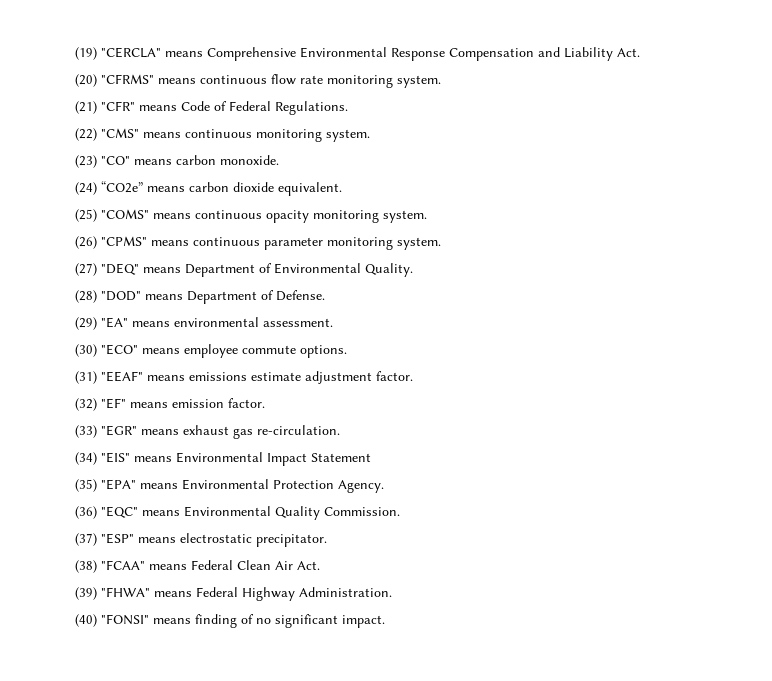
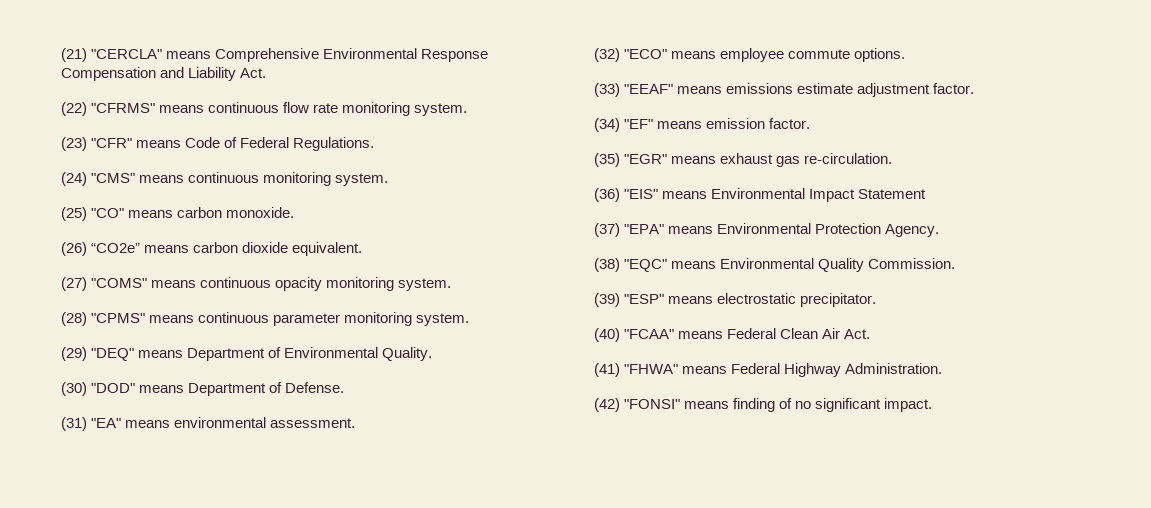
[75,47,97,60] (19) -> [61,48,87,62] (21)
[75,74,97,87] (20) -> [61,102,87,116] (22)
[75,101,97,114] (21) -> [61,137,87,151] (23)
[75,128,97,141] (22) -> [61,172,87,186] (24)
[75,155,97,168] (23) -> [61,207,87,221] (25)
[75,182,97,195] (24) -> [61,242,87,256] (26)
[75,209,97,222] (25) -> [61,277,87,291] (27)
[75,236,97,249] (26) -> [61,312,87,326] (28)
[75,263,97,276] (27) -> [61,347,87,361] (29)
[75,290,97,303] (28) -> [61,382,87,396] (30)
[75,317,97,330] (29) -> [61,417,87,431] (31)
[75,344,97,357] (30) -> [594,48,620,62] (32)
[75,371,97,384] (31) -> [594,83,620,97] (33)
[75,398,97,411] (32) -> [594,118,620,132] (34)
[75,425,97,438] (33) -> [594,153,620,167] (35)
[75,452,97,465] (34) -> [594,188,620,202] (36)
[75,479,97,492] (35) -> [594,223,620,237] (37)
[75,506,97,519] (36) -> [594,258,620,272] (38)
[75,533,97,546] (37) -> [594,293,620,307] (39)
[75,560,97,573] (38) -> [594,328,620,342] (40)
[75,587,97,600] (39) -> [594,363,620,377] (41)
[75,614,97,627] (40) -> [594,398,620,412] (42)

